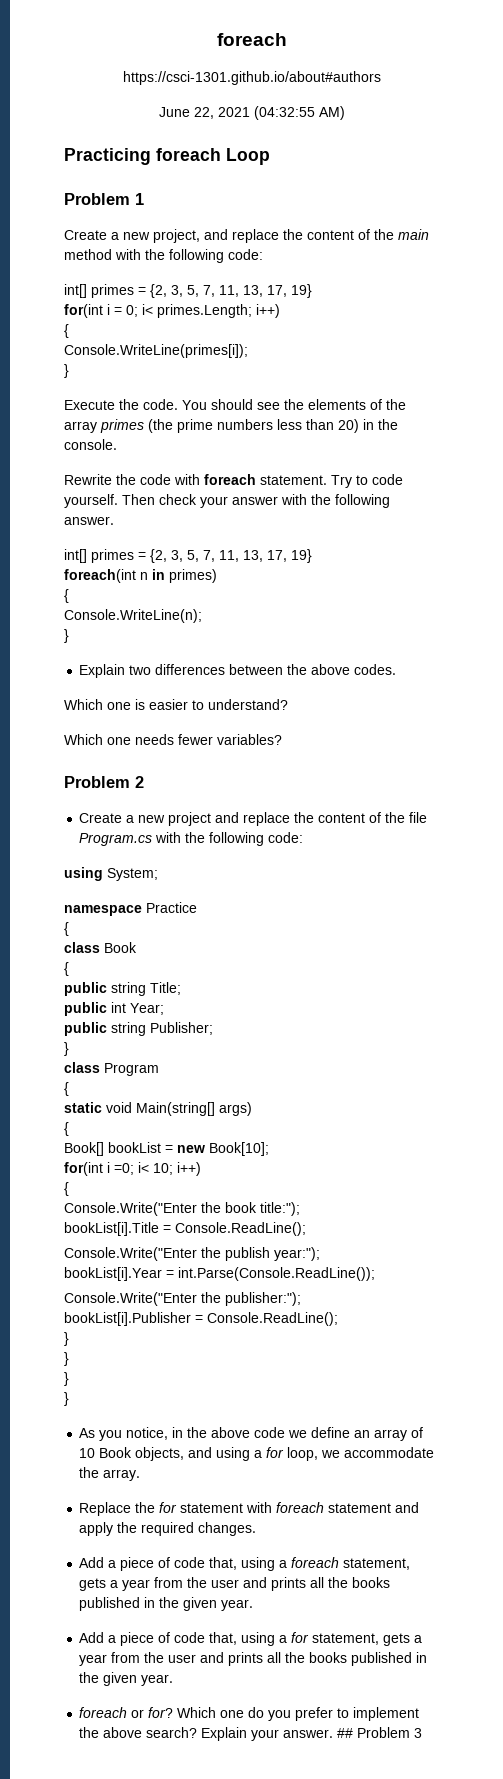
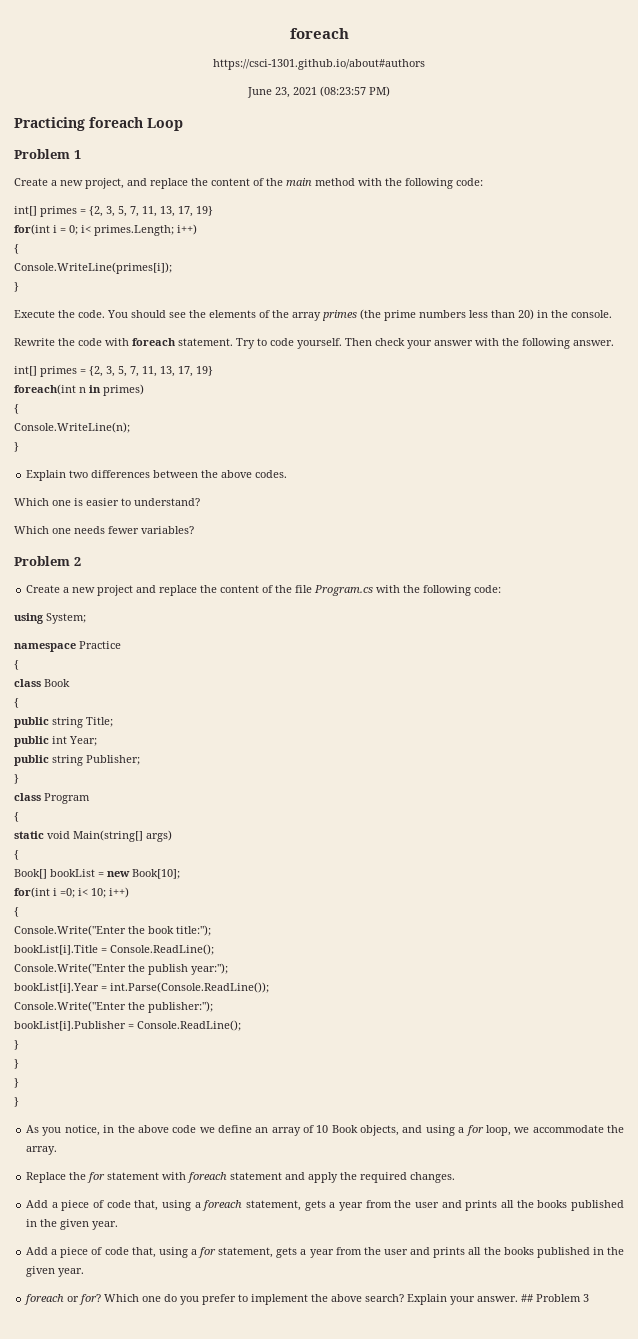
[193,106,345,120] 22, 2021 (04:32:55 AM) -> [275,86,390,98] 23, 2021 (08:23:57 PM)

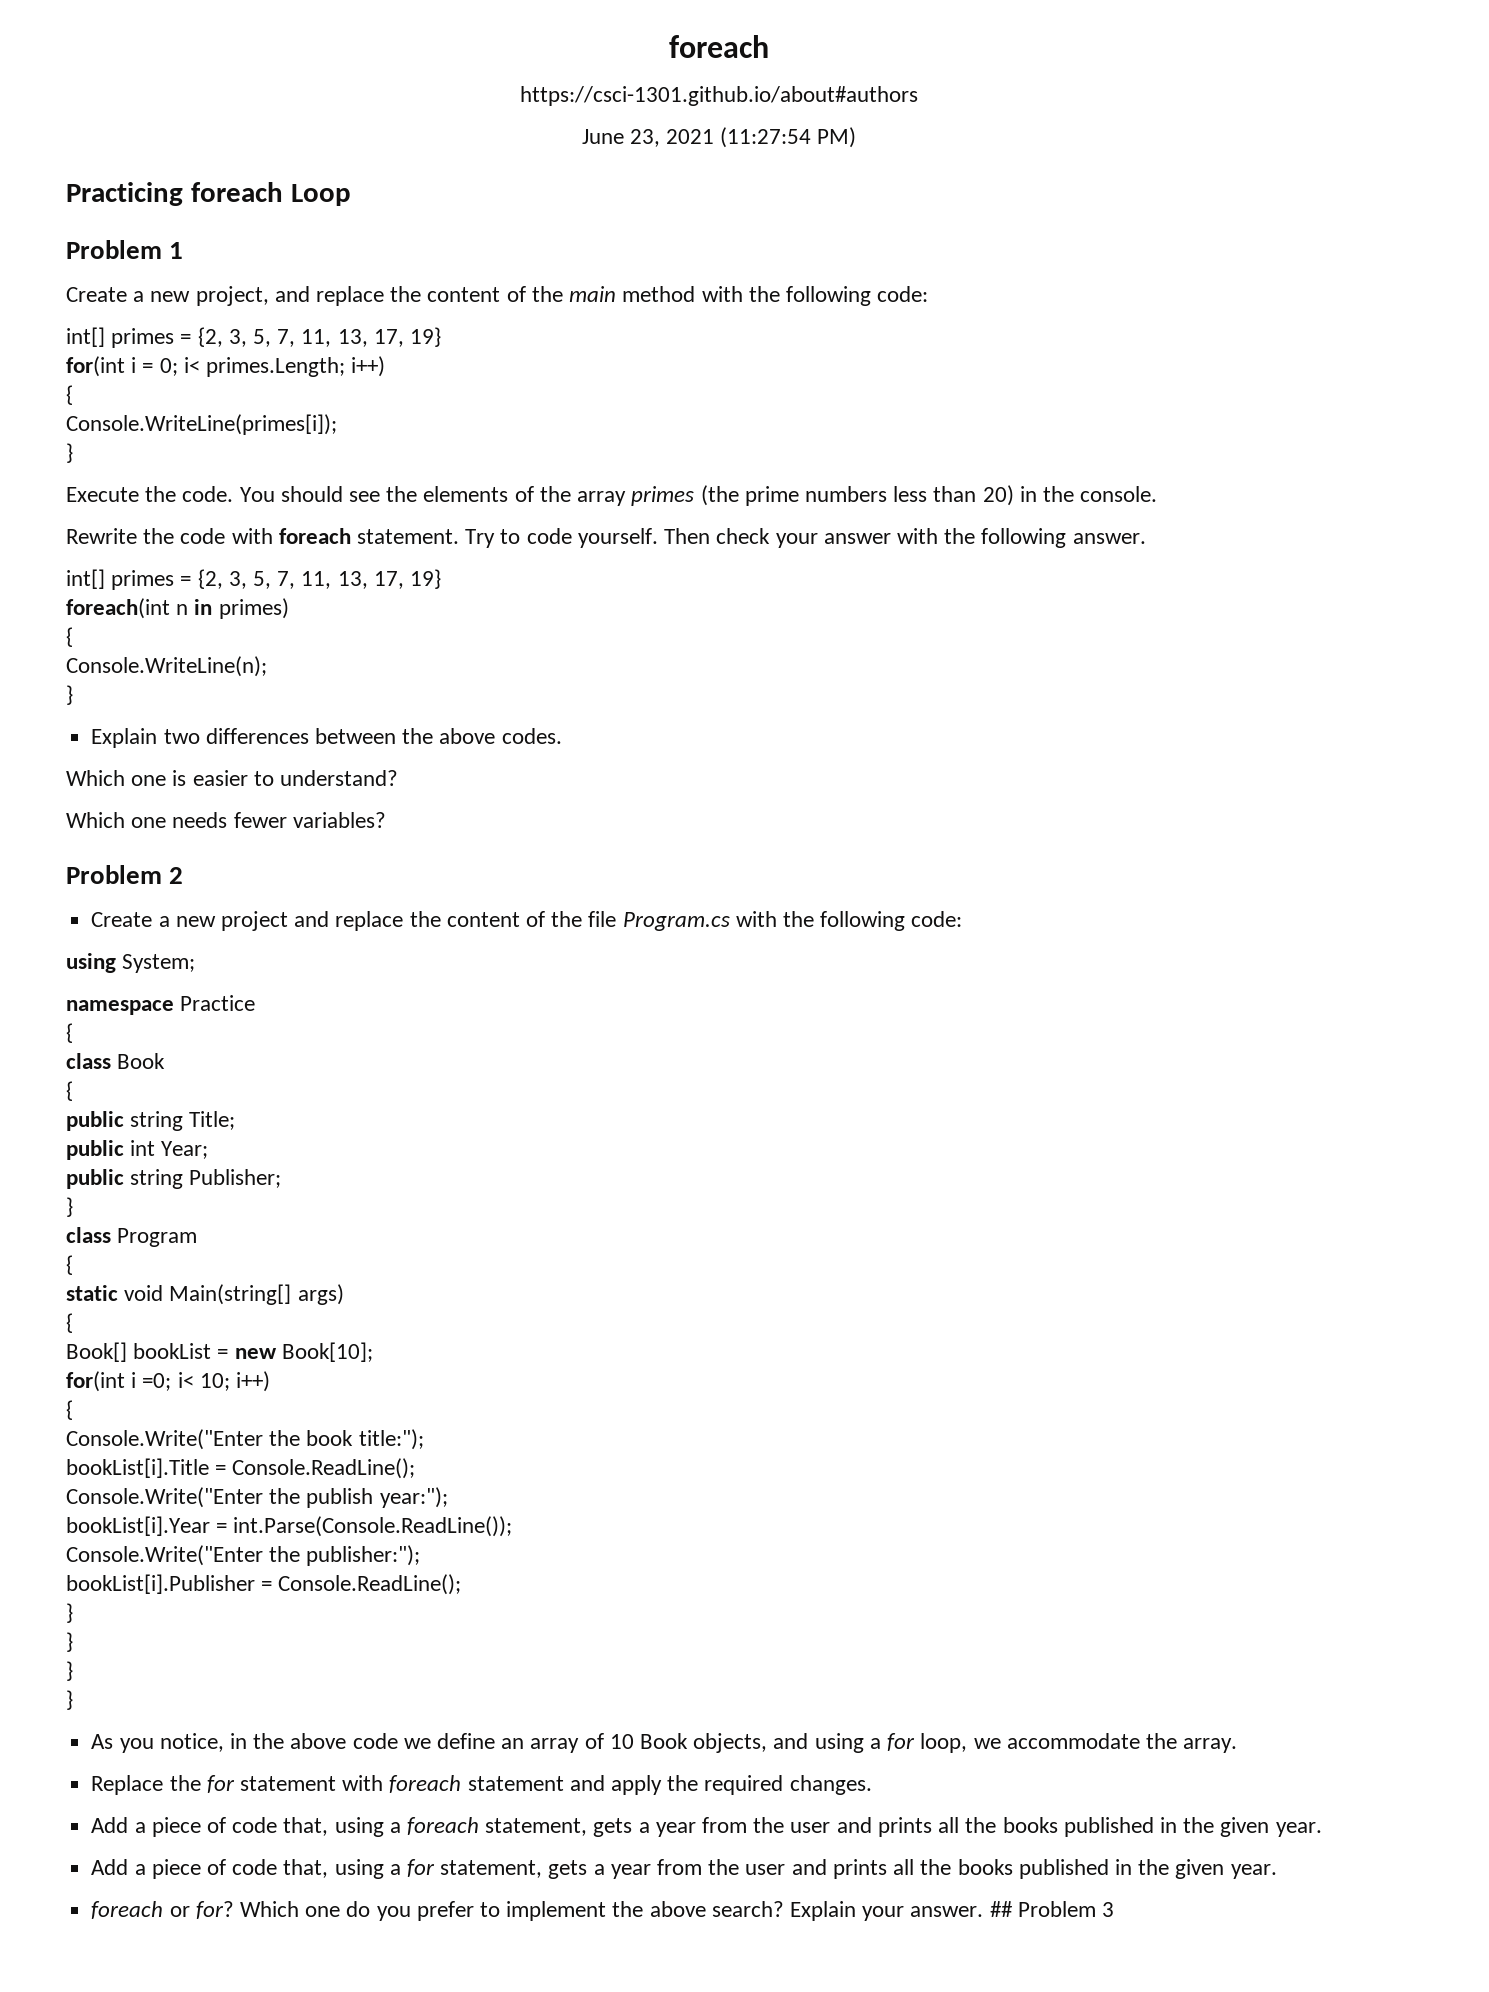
[320,86,366,97] (08:23:57 -> [720,127,812,148] (11:27:54

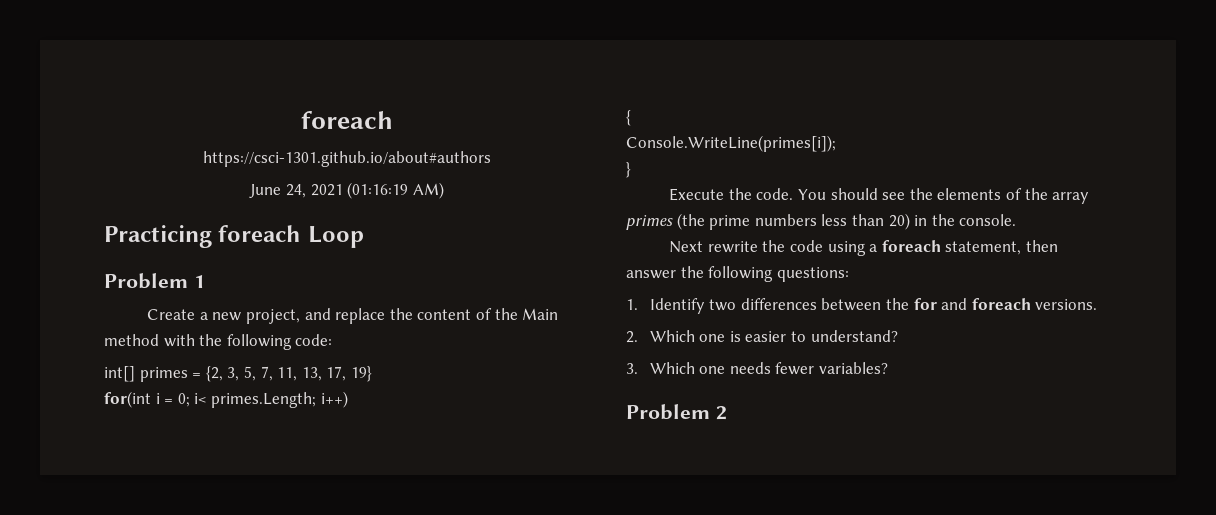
[629,127,857,148] 23, 2021 (11:27:54 PM) -> [285,182,444,199] 24, 2021 (01:16:19 AM)
[569,286,617,302] main -> [522,308,559,320] Main
[66,528,1146,548] [66,569,442,590] [66,598,289,619] [66,627,73,647] [66,656,267,677] [66,685,73,705] [91,728,562,748] Rewrite the code with foreach statement. Try to code yourself. Then check your answer with the following answer. // int[] primes = {2, 3, 5, 7, 11, 13, 17, 19} // foreach(int n in primes) // { // Console.WriteLine(n); // } // Explain two differences between the above codes. // -> [669,240,1058,256] [626,266,849,282] [626,298,1098,314] [626,331,638,343] Next rewrite the code using a foreach statement, then answer the following questions: // 1. Identify two differences between the for and foreach versions. // 2.
(399, 778) none -> [626,363,638,374] 3.
[91,911,963,931] [66,953,196,973] [66,995,256,1015] [66,1023,73,1043] [66,1053,166,1069] [66,1081,73,1101] [66,1111,236,1131] [66,1140,209,1160] [66,1169,282,1189] [66,1197,73,1217] [66,1227,198,1247] [66,1255,73,1275] [66,1284,344,1305] [66,1313,73,1333] [66,1342,373,1362] [66,1371,271,1392] [66,1400,73,1420] [66,1429,424,1450] [66,1458,416,1479] [66,1487,448,1508] [66,1516,513,1537] [66,1545,421,1566] [66,1574,462,1595] [66,1603,73,1623] [66,1632,73,1652] [66,1661,73,1681] [66,1690,73,1710] [91,1733,1238,1753] [91,1775,872,1795] [91,1817,1322,1837] [91,1859,1277,1879] [91,1901,1115,1921] // Create a new project and replace the content of the file Program.cs with the following code: // using System; // namespace Practice // { // class Book // { // public string Title; // public int Year; // public string Publisher; // } // class Program // { // static void Main(string[] args) // { // Book[] bookList = new Book[10]; // for(int i =0; i< 10; i++) // { // Console.Write("Enter the book title:"); // bookList[i].Title = Console.ReadLine(); // Console.Write("Enter the publish year:"); // bookList[i].Year = int.Parse(Console.ReadLine()); // Console.Write("Enter the publisher:"); // bookList[i].Publisher = Console.ReadLine(); // } // } // } // } // As you notice, in the above code we define an array of 10 Book objects, and using a for loop, we accommodate the array. // Replace the for statement with foreach statement and apply the required changes. // Add a piece of code that, using a foreach statement, gets a year from the user and prints all the books published in the given year. // Add a piece of code that, using a for statement, gets a year from the user and prints all the books published in the given year. // foreach or for? Which one do you prefer to implement the above search? Explain your answer. ## Problem 3 -> (727, 413) none

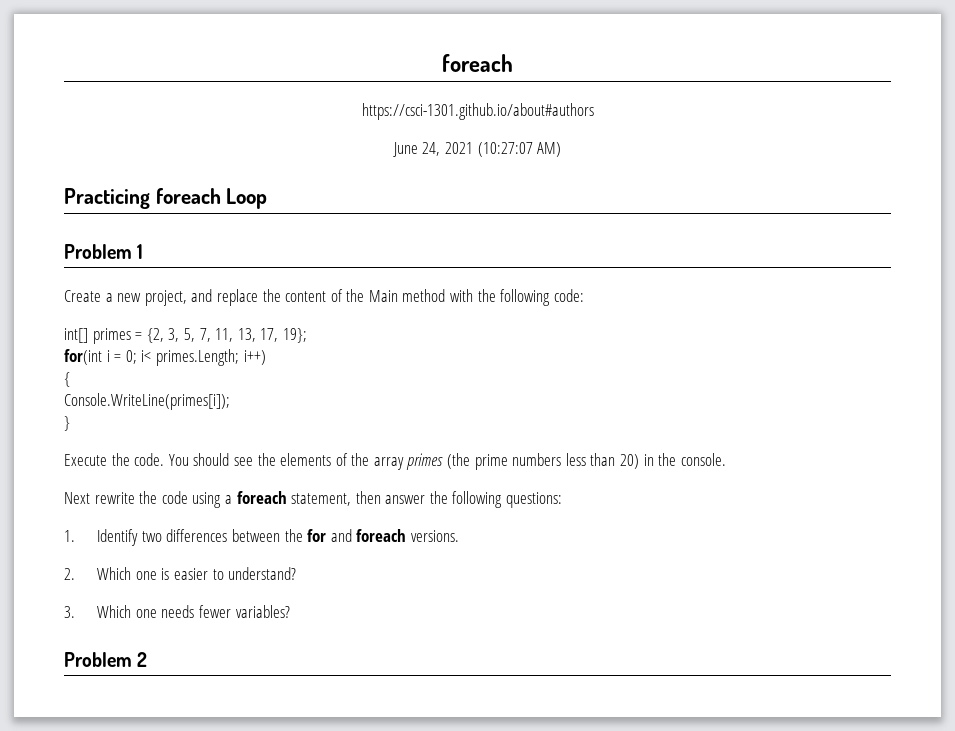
[347,182,409,199] (01:16:19 -> [477,142,533,157] (10:27:07
[350,366,372,382] 19} -> [282,328,307,343] 19};

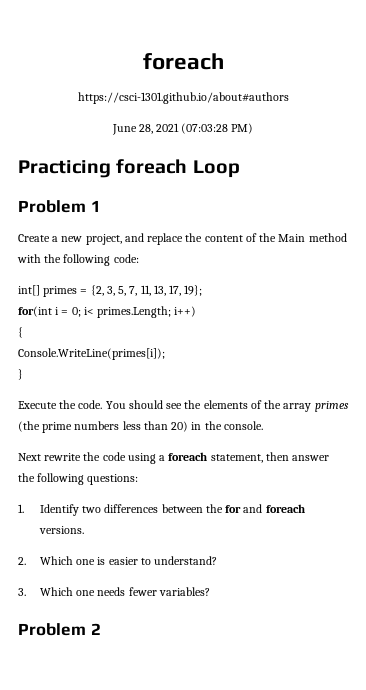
[422,142,562,157] 24, 2021 (10:27:07 AM) -> [138,123,254,134] 28, 2021 (07:03:28 PM)

